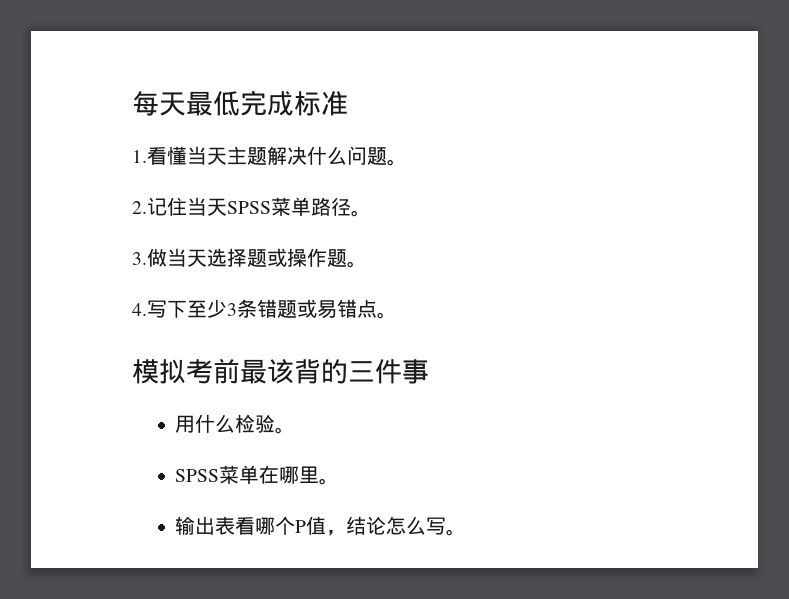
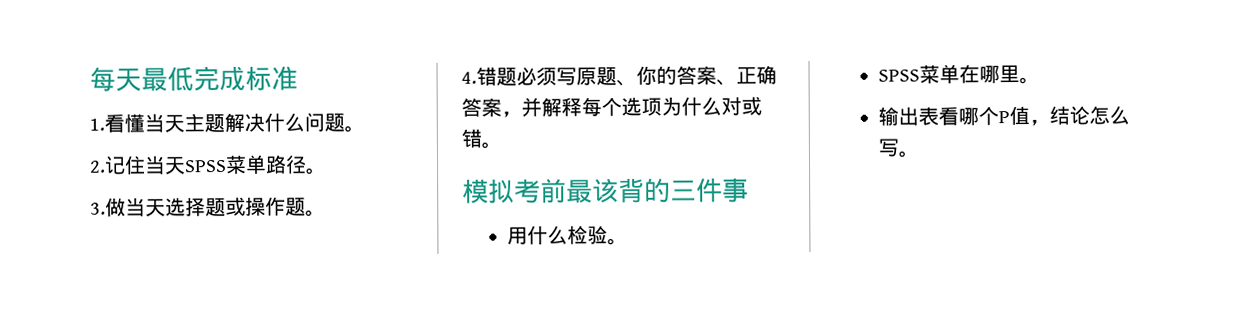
[147,299,377,319] 写下至少3条错题或易错点 -> [476,65,777,87] [461,96,762,118] [461,128,482,148] 错题必须写原题、你的答案、正确答案，并解释每个选项为什么对或错

